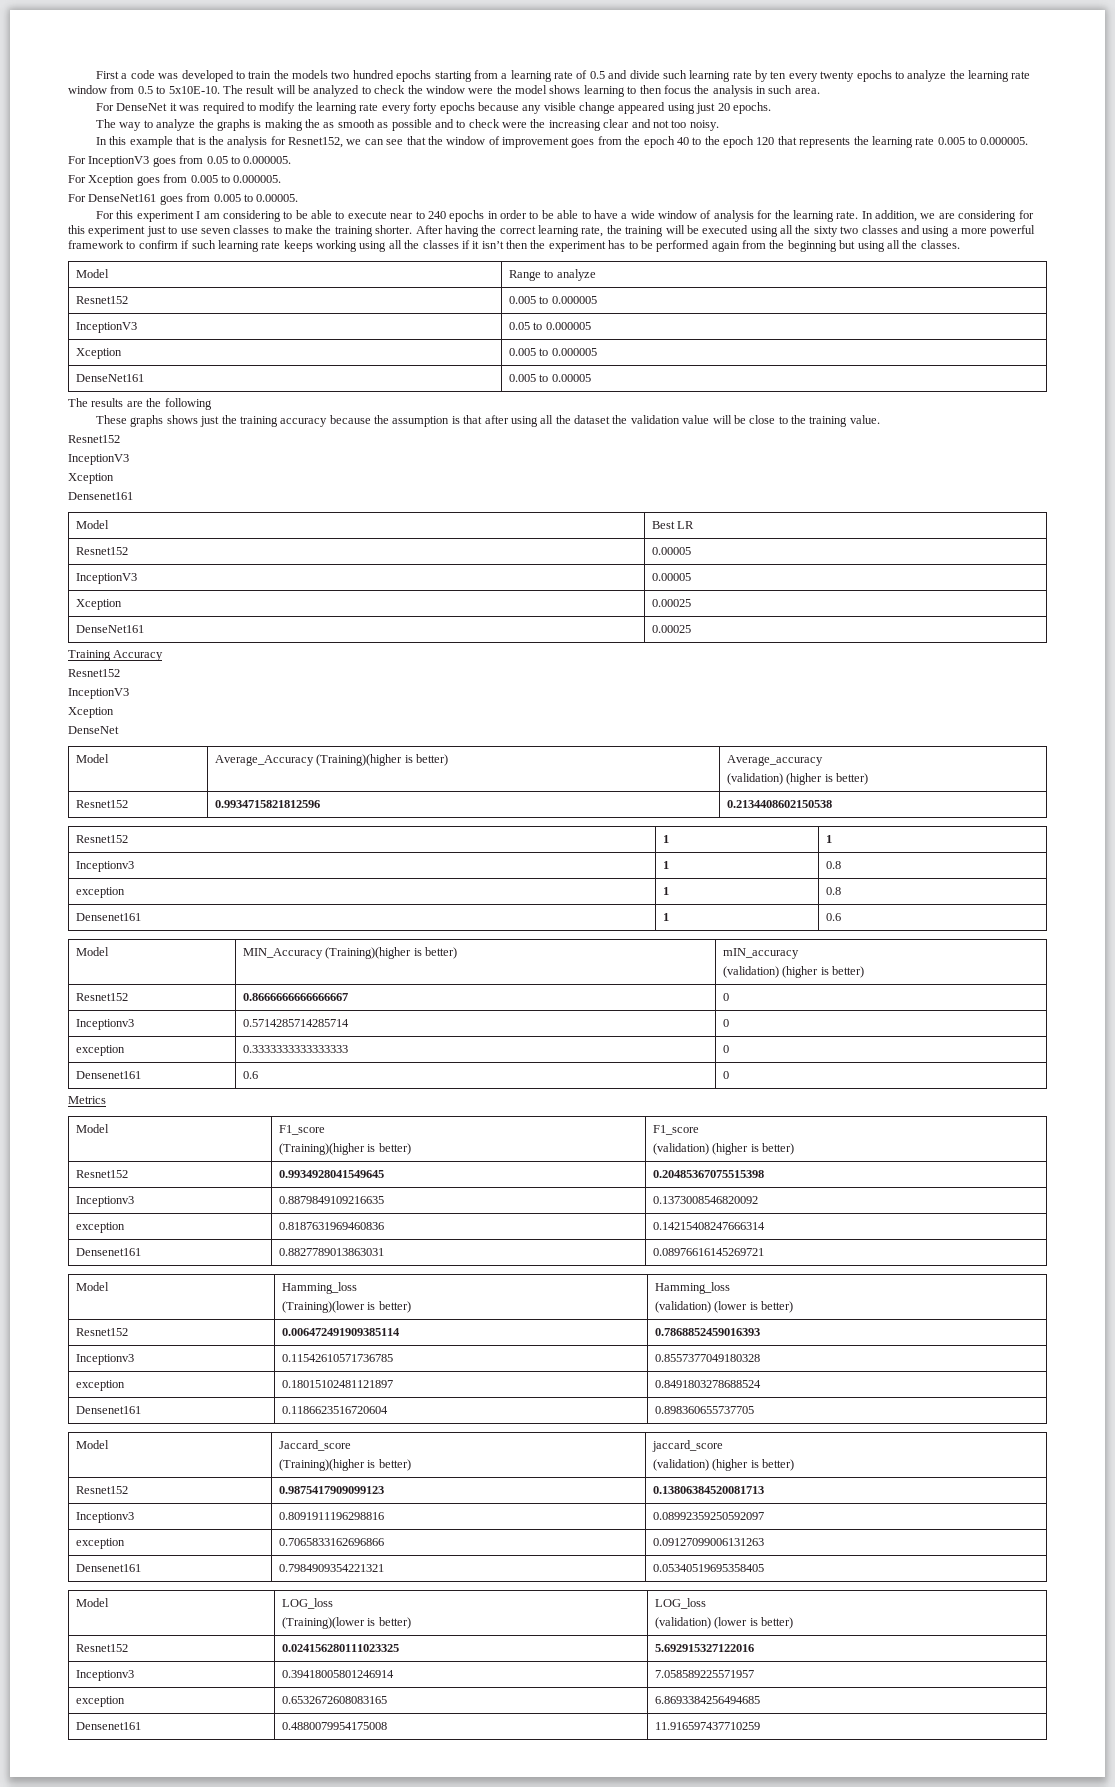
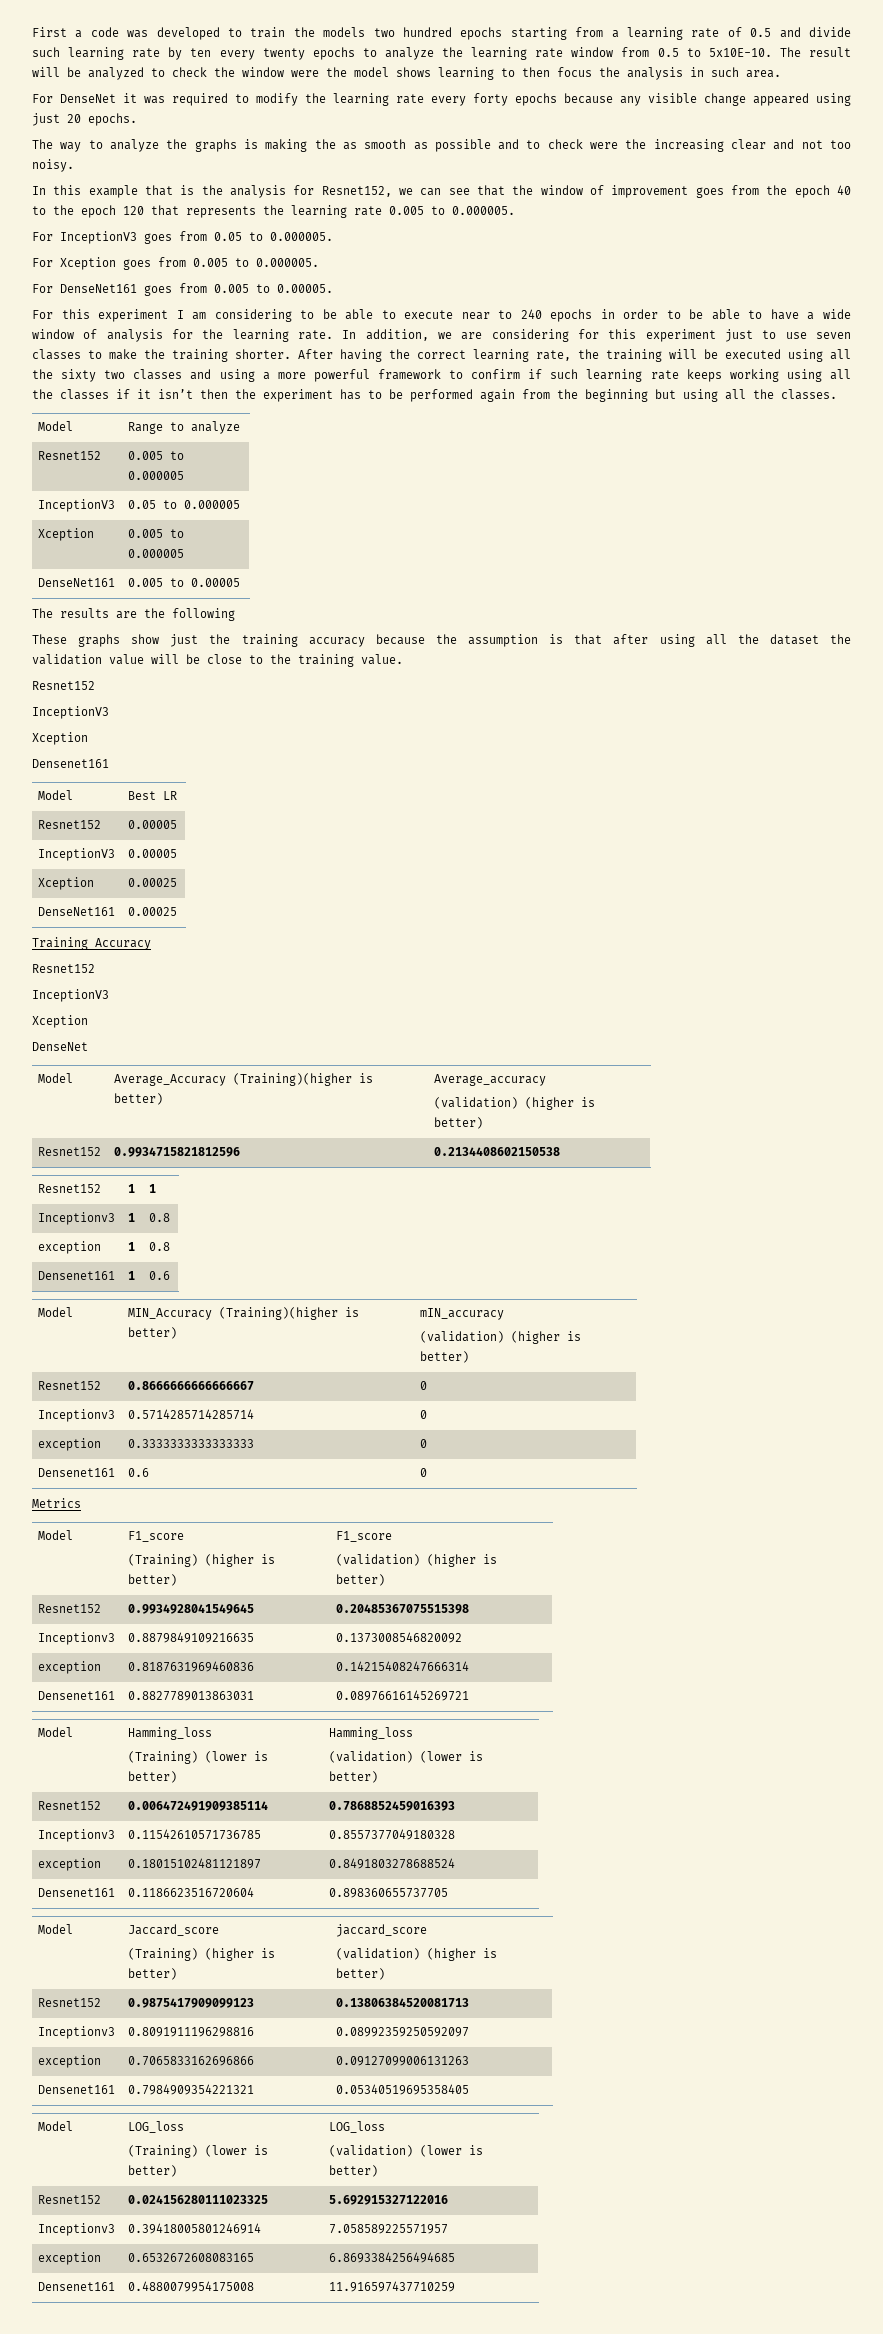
[166,415,198,424] shows -> [131,634,160,644] show
[278,1143,365,1155] (Training)(higher -> [128,1554,255,1567] (Training) (higher
[281,1301,365,1313] (Training)(lower -> [128,1751,248,1764] (Training) (lower
[278,1459,365,1471] (Training)(higher -> [128,1948,255,1961] (Training) (higher
[281,1617,365,1629] (Training)(lower -> [128,2145,248,2158] (Training) (lower

